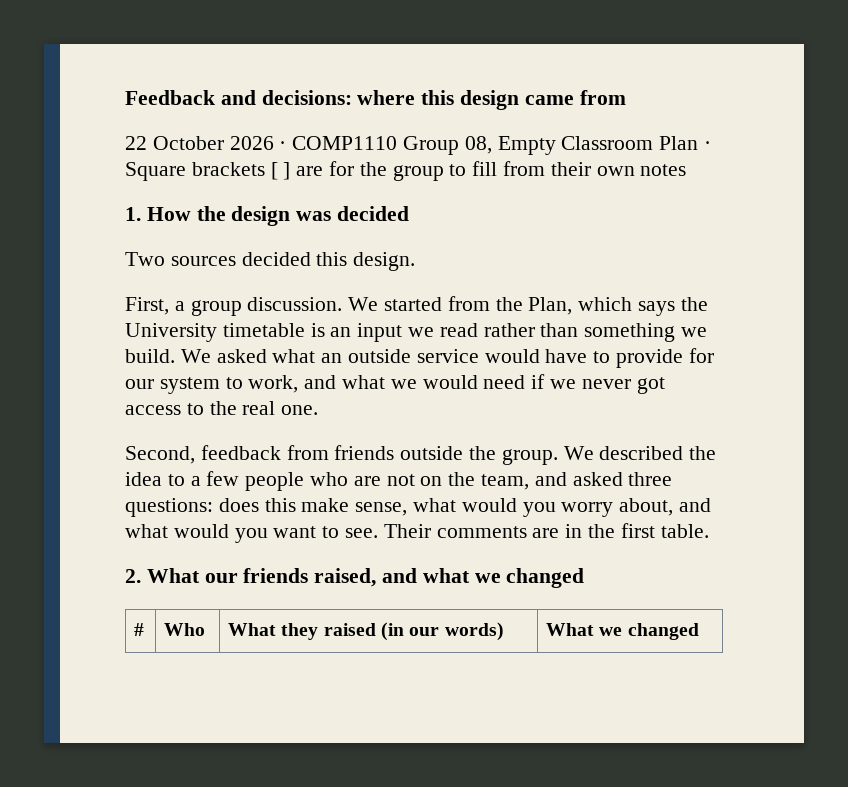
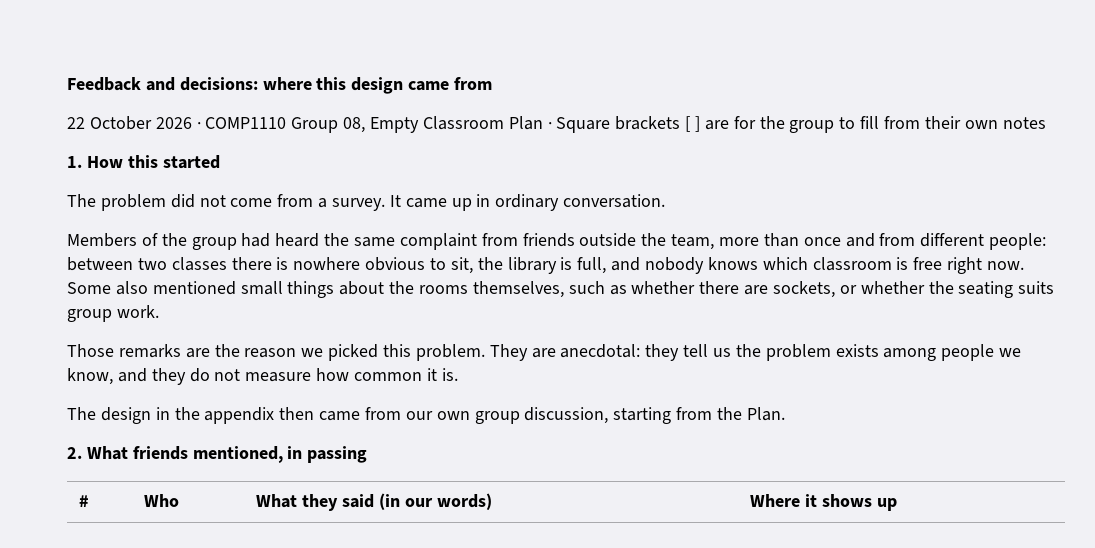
[196,206,410,226] [125,252,416,271] [125,296,708,316] [125,323,708,342] [125,348,714,368] [125,374,665,394] [125,401,319,415] [125,445,717,465] [125,471,673,491] [125,498,712,517] [125,523,709,543] [125,568,585,588] the design was decided // Two sources decided this design. // First, a group discussion. We started from the Plan, which says the University timetable is an input we read rather than something we build. We asked what an outside service would have to provide for our system to work, and what we would need if we never got access to the real one. // Second, feedback from friends outside the group. We described the idea to a few people who are not on the team, and asked three questions: does this make sense, what would you worry about, and what would you want to see. Their comments are in the first table. // 2. What our friends raised, and what we changed -> [127,155,220,169] [67,194,666,211] [67,233,1047,250] [67,257,1025,274] [67,281,1055,298] [67,305,159,322] [67,344,1022,361] [67,368,458,385] [67,407,785,424] [67,446,368,463] this started // The problem did not come from a survey. It came up in ordinary conversation. // Members of the group had heard the same complaint from friends outside the team, more than once and from different people: between two classes there is nowhere obvious to sit, the library is full, and nobody knows which classroom is free right now. Some also mentioned small things about the rooms themselves, such as whether there are sockets, or whether the seating suits group work. // Those remarks are the reason we picked this problem. They are anecdotal: they tell us the problem exists among people we know, and they do not measure how common it is. // The design in the appendix then came from our own group discussion, starting from the Plan. // 2. What friends mentioned, in passing
[323,623,376,636] raised -> [342,494,375,508] said
[546,623,699,640] What we changed -> [750,494,897,511] Where it shows up

